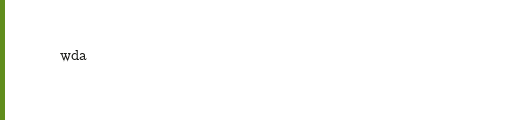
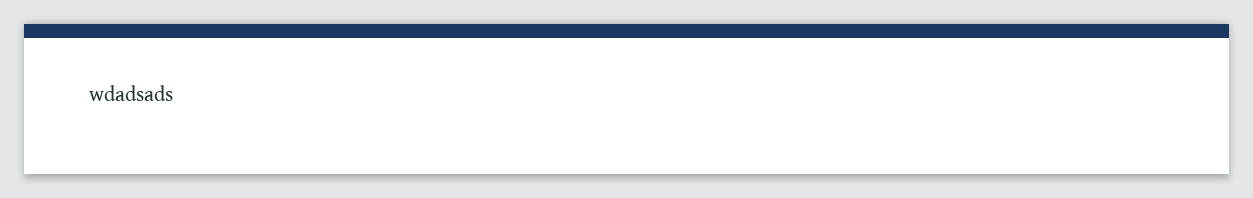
[60,50,87,62] wda -> [89,85,173,101] wdadsads

